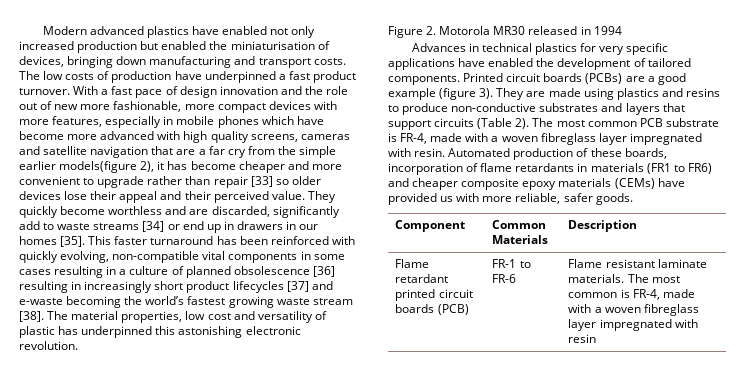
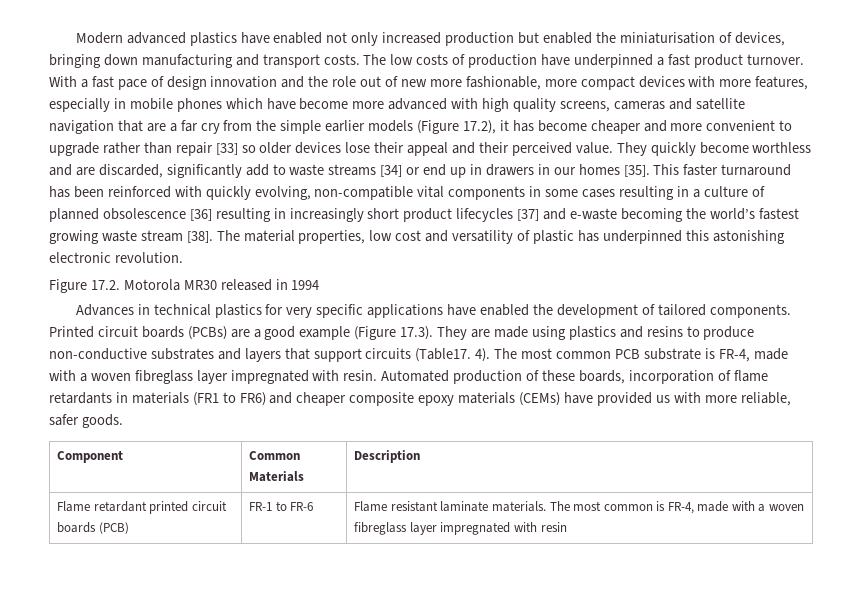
[59,161,155,173] models(figure 2), -> [368,120,496,134] models (Figure 17.2),
[426,26,437,35] 2. -> [90,280,120,290] 17.2.
[439,88,494,100] (figure 3). -> [354,326,434,340] (Figure 17.3).
[477,118,530,129] (Table 2). -> [415,348,491,362] (Table17. 4).

